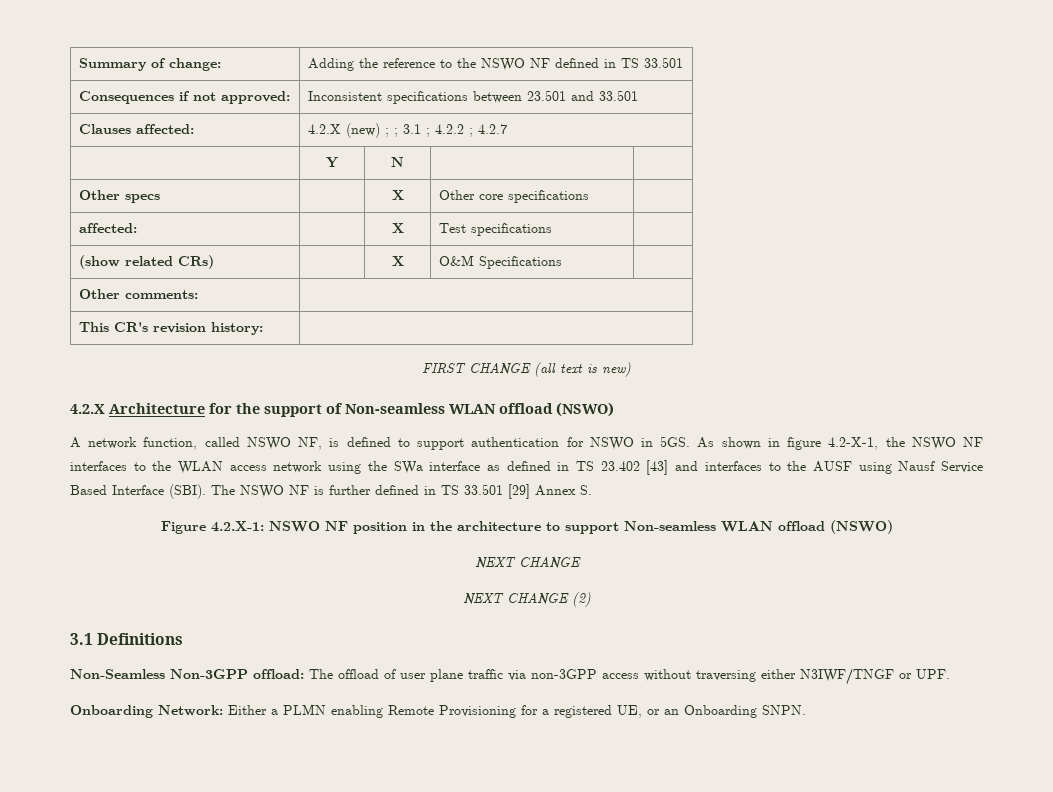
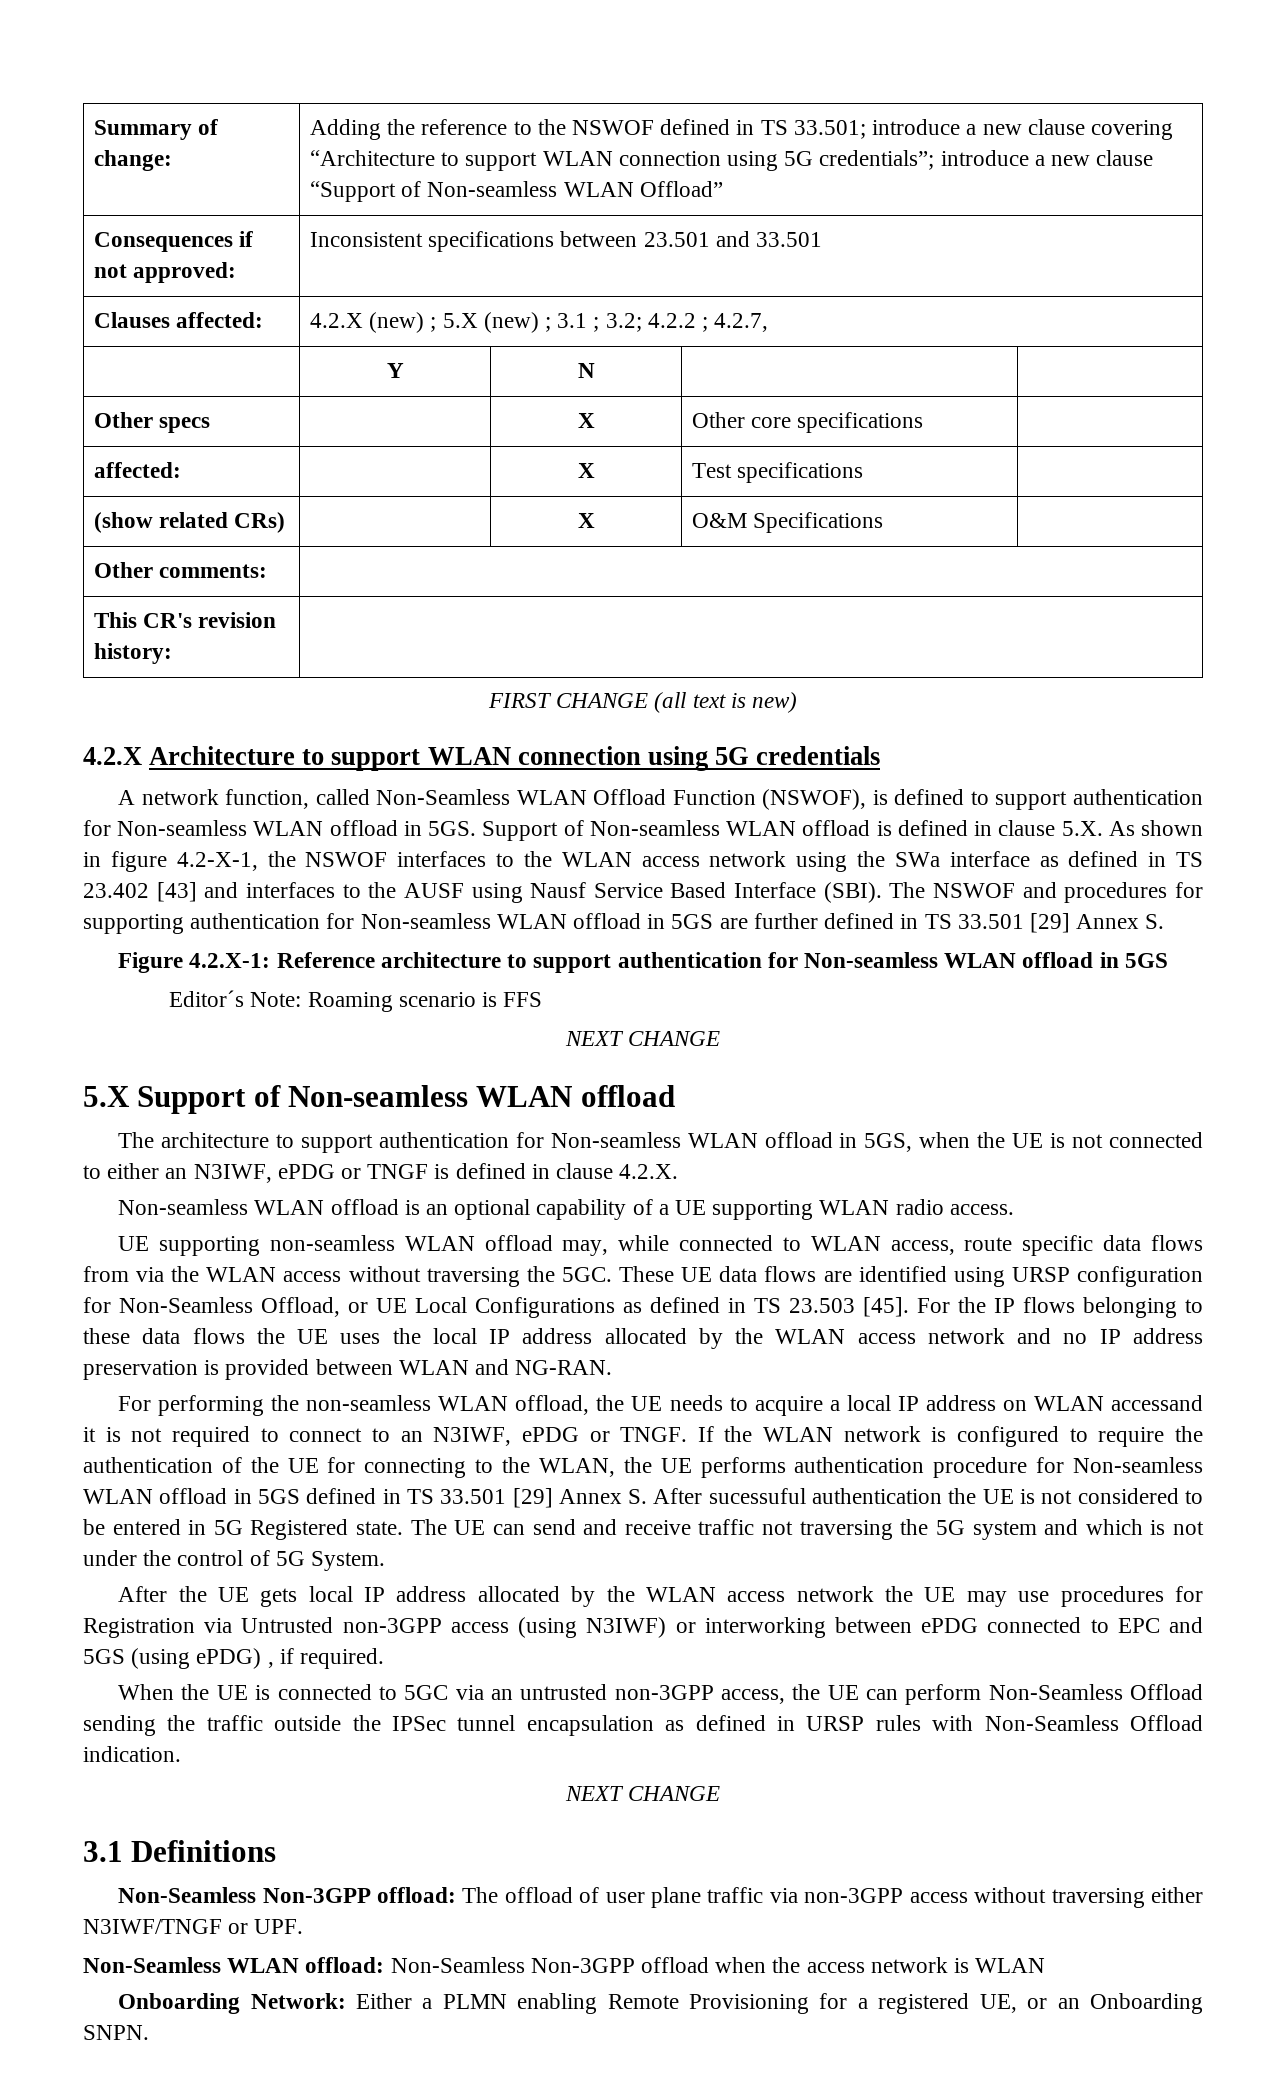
[480,57,683,71] NSWO NF defined in TS 33.501 -> [572,119,1173,140] [309,150,1154,171] [309,181,723,202] NSWOF defined in TS 33.501; introduce a new clause covering “Architecture to support WLAN connection using 5G credentials”; introduce a new clause “Support of Non-seamless WLAN Offload”
(389, 132) none -> [442,312,539,333] 5.X (new)
(430, 132) none -> [605,313,642,332] 3.2;
[477,124,507,134] 4.2.7 -> [714,313,769,332] 4.2.7,
[209,402,614,417] for the support of Non-seamless WLAN offload (NSWO) -> [302,746,881,771] to support WLAN connection using 5G credentials
[246,437,323,450] NSWO NF, -> [376,789,867,810] Non-Seamless WLAN Offload Function (NSWOF),
[589,436,691,450] NSWO in 5GS. -> [117,820,1103,841] Non-seamless WLAN offload in 5GS. Support of Non-seamless WLAN offload is defined in clause 5.X.
[911,437,984,450] NSWO NF -> [305,852,388,867] NSWOF
[240,485,324,498] NSWO NF is -> [933,882,1203,903] [83,913,748,934] NSWOF and procedures for supporting authentication for Non-seamless WLAN offload in 5GS are
[268,520,893,534] [474,557,581,569] [462,592,591,607] NSWO NF position in the architecture to support Non-seamless WLAN offload (NSWO) // NEXT CHANGE // NEXT CHANGE (2) -> [276,952,1168,973] [169,990,543,1012] [564,1031,721,1046] [83,1085,675,1114] [118,1132,1203,1153] [83,1163,679,1183] [118,1199,1014,1220] [118,1235,1203,1256] [83,1266,1203,1287] [83,1297,1203,1318] [83,1328,1204,1349] [83,1359,613,1380] [118,1395,1204,1416] [83,1426,1203,1447] [83,1457,1203,1478] [83,1488,1203,1508] [83,1519,1204,1540] [83,1550,386,1571] [118,1586,1203,1607] [83,1617,1203,1638] [83,1648,385,1669] [118,1684,1203,1705] [83,1715,1203,1736] [83,1746,181,1762] [564,1786,721,1801] Reference architecture to support authentication for Non-seamless WLAN offload in 5GS // Editor´s Note: Roaming scenario is FFS // NEXT CHANGE // 5.X Support of Non-seamless WLAN offload // The architecture to support authentication for Non-seamless WLAN offload in 5GS, when the UE is not connected to either an N3IWF, ePDG or TNGF is defined in clause 4.2.X. // Non-seamless WLAN offload is an optional capability of a UE supporting WLAN radio access. // UE supporting non-seamless WLAN offload may, while connected to WLAN access, route specific data flows from via the WLAN access without traversing the 5GC. These UE data flows are identified using URSP configuration for Non-Seamless Offload, or UE Local Configurations as defined in TS 23.503 [45]. For the IP flows belonging to these data flows the UE uses the local IP address allocated by the WLAN access network and no IP address preservation is provided between WLAN and NG-RAN. // For performing the non-seamless WLAN offload, the UE needs to acquire a local IP address on WLAN accessand it is not required to connect to an N3IWF, ePDG or TNGF. If the WLAN network is configured to require the authentication of the UE for connecting to the WLAN, the UE performs authentication procedure for Non-seamless WLAN offload in 5GS defined in TS 33.501 [29] Annex S. After sucessuful authentication the UE is not considered to be entered in 5G Registered state. The UE can send and receive traffic not traversing the 5G system and which is not under the control of 5G System. // After the UE gets local IP address allocated by the WLAN access network the UE may use procedures for Registration via Untrusted non-3GPP access (using N3IWF) or interworking between ePDG connected to EPC and 5GS (using ePDG) , if required. // When the UE is connected to 5GC via an untrusted non-3GPP access, the UE can perform Non-Seamless Offload sending the traffic outside the IPSec tunnel encapsulation as defined in URSP rules with Non-Seamless Offload indication. // NEXT CHANGE
(950, 674) none -> [83,1957,1046,1973] // Non-Seamless WLAN offload: Non-Seamless Non-3GPP offload when the access network is WLAN

